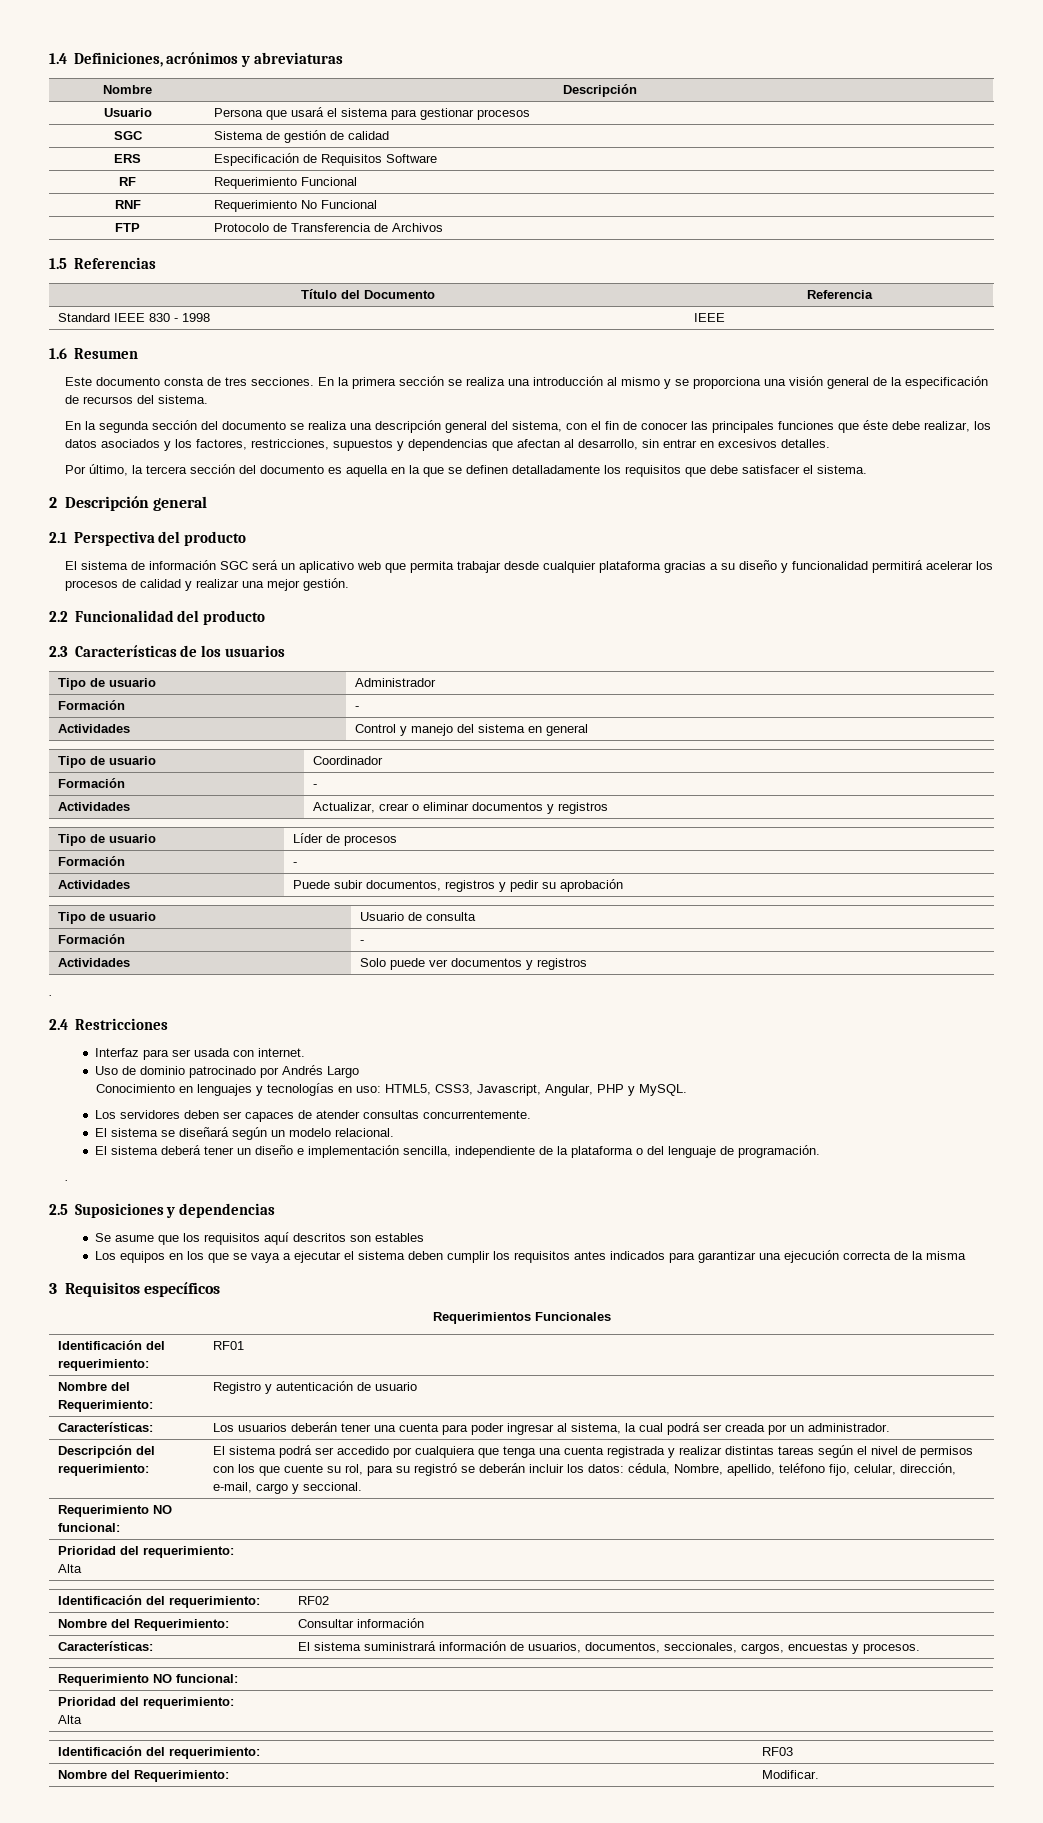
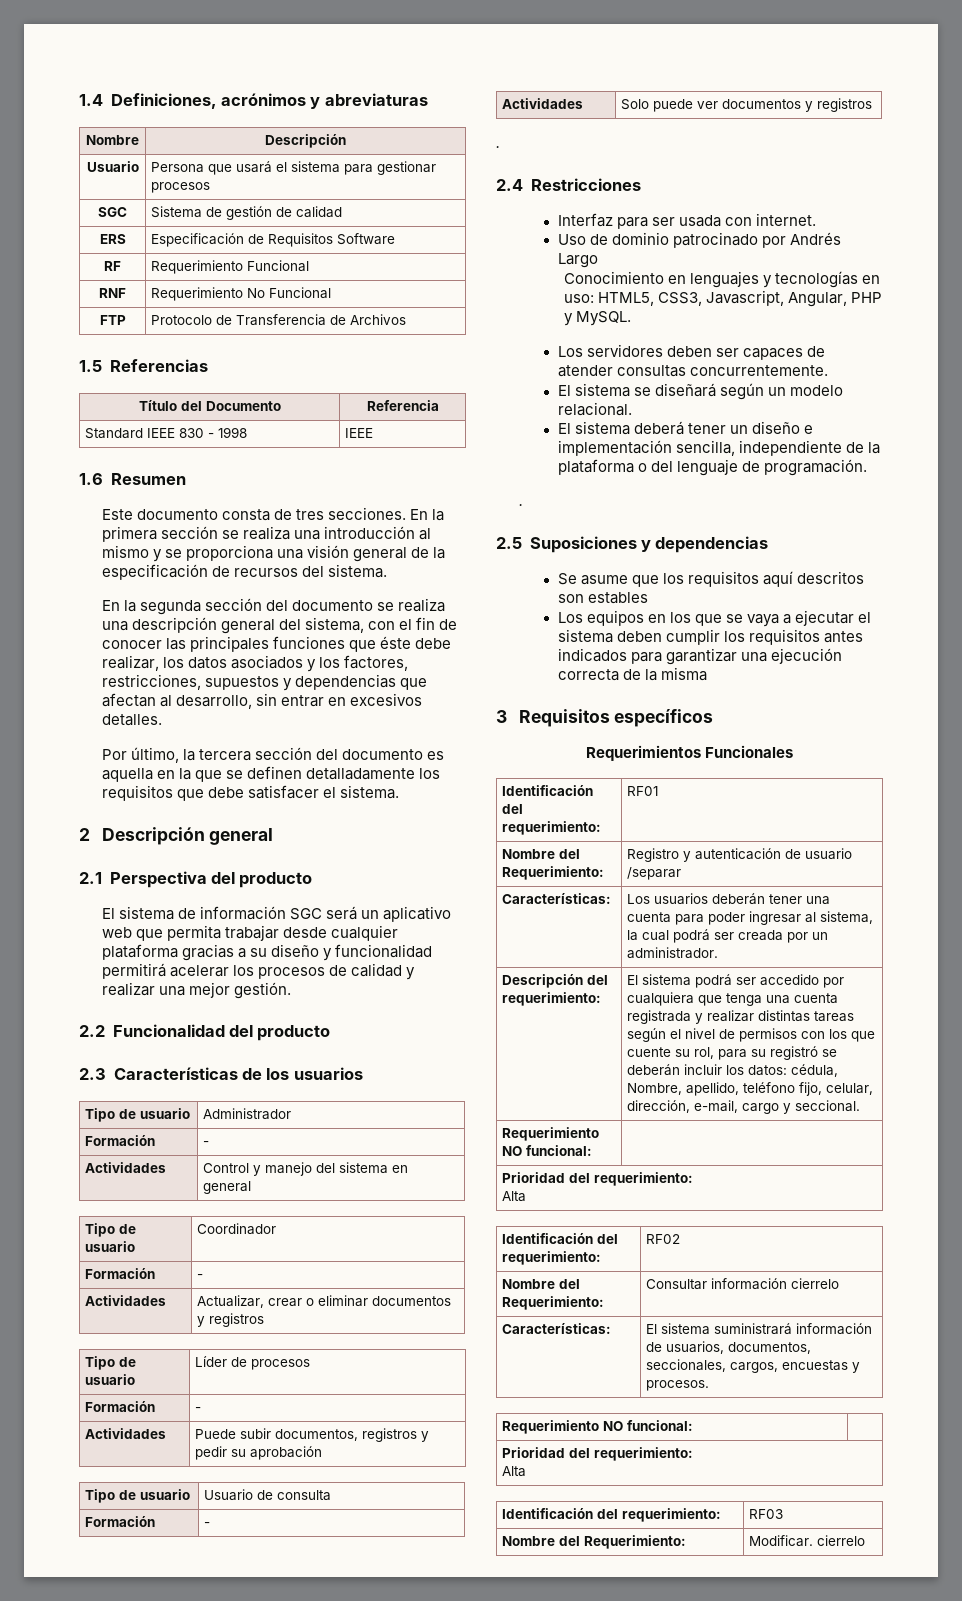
(417, 1386) none -> [627,867,682,880] /separar
(424, 1623) none -> [791,1278,840,1289] cierrelo
(819, 1774) none -> [817,1535,866,1546] cierrelo

